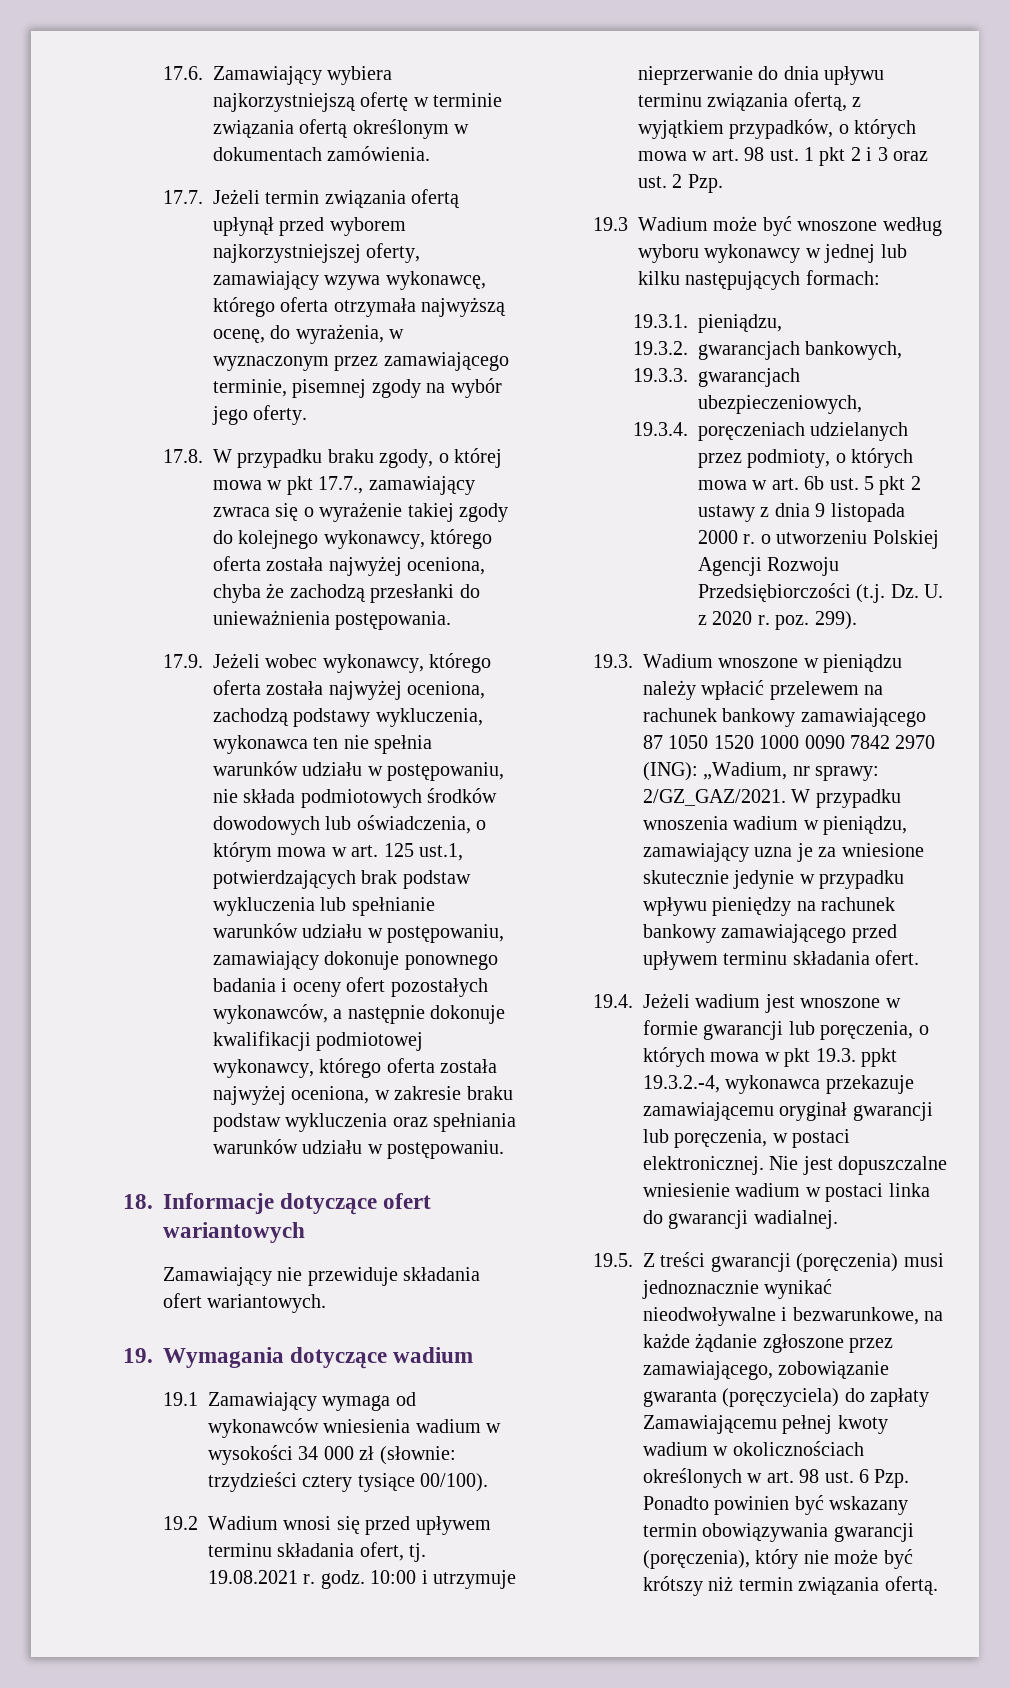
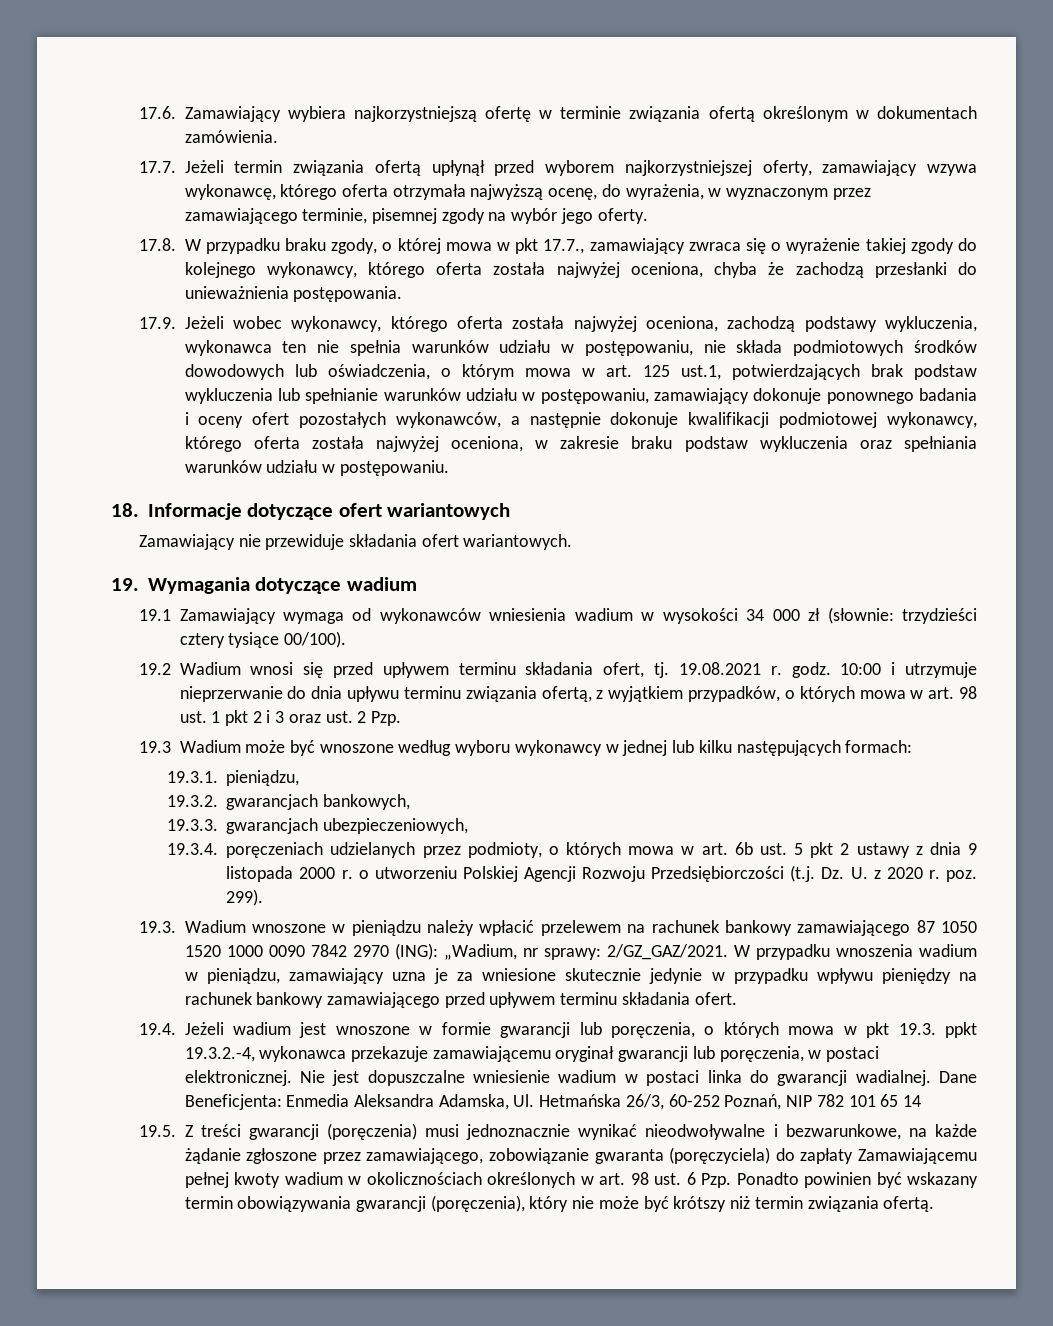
(838, 1219) none -> [938,1071,977,1083] [184,1094,921,1110] Dane Beneficjenta: Enmedia Aleksandra Adamska, Ul. Hetmańska 26/3, 60-252 Poznań, NIP 782 101 65 14

